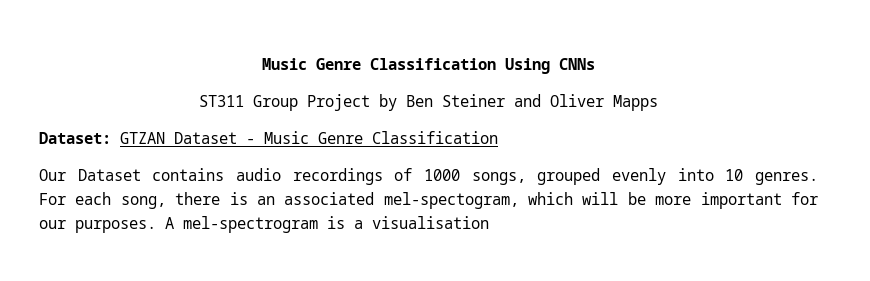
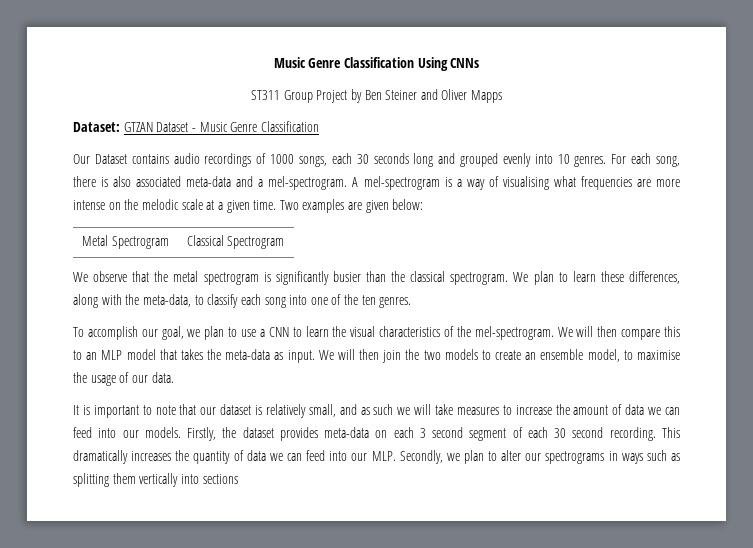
(526, 178) none -> [331,153,456,167] each 30 seconds long and
[256,192,818,209] [39,216,489,233] an associated mel-spectogram, which will be more important for our purposes. A mel-spectrogram is a visualisation -> [113,176,680,190] [73,199,424,213] [82,235,169,249] [186,235,285,249] [73,271,680,285] [73,294,412,308] [73,326,681,340] [73,349,680,363] [73,372,174,386] [73,404,680,418] [73,427,680,441] [73,450,681,464] [73,473,238,487] also associated meta-data and a mel-spectrogram. A mel-spectrogram is a way of visualising what frequencies are more intense on the melodic scale at a given time. Two examples are given below: // Metal Spectrogram | Classical Spectrogram // We observe that the metal spectrogram is significantly busier than the classical spectrogram. We plan to learn these differences, along with the meta-data, to classify each song into one of the ten genres. // To accomplish our goal, we plan to use a CNN to learn the visual characteristics of the mel-spectrogram. We will then compare this to an MLP model that takes the meta-data as input. We will then join the two models to create an ensemble model, to maximise the usage of our data. // It is important to note that our dataset is relatively small, and as such we will take measures to increase the amount of data we can feed into our models. Firstly, the dataset provides meta-data on each 3 second segment of each 30 second recording. This dramatically increases the quantity of data we can feed into our MLP. Secondly, we plan to alter our spectrograms in ways such as splitting them vertically into sections

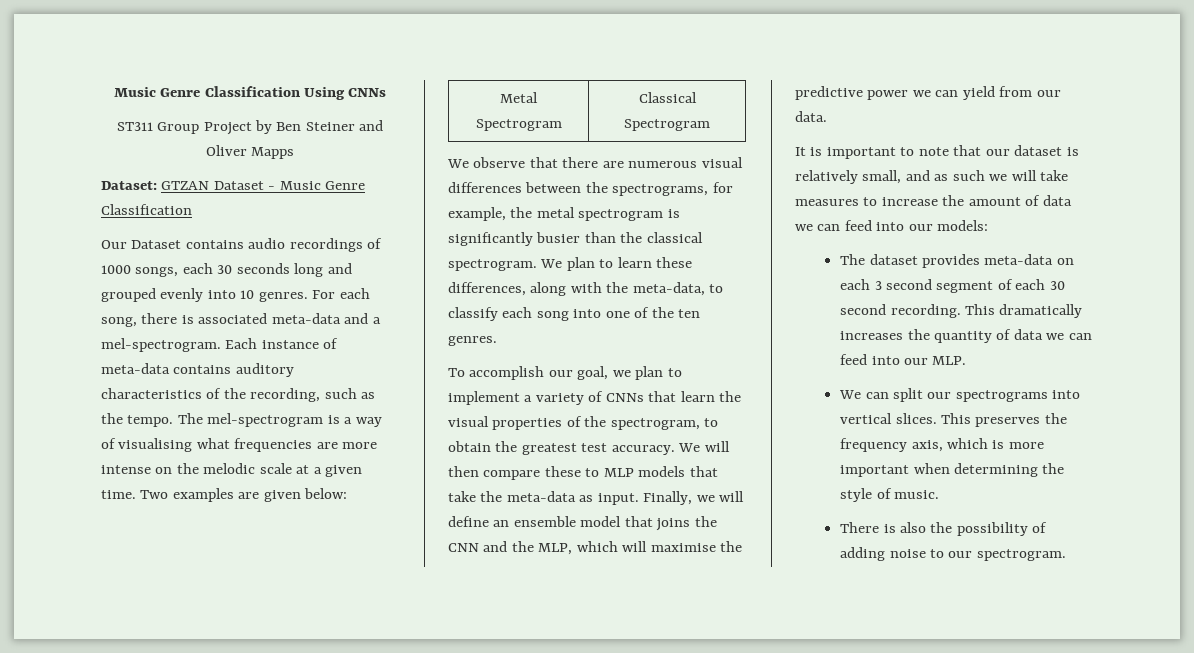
[113,176,132,187] also -> (194, 319) none
[352,177,359,187] A -> [225,338,339,349] [101,363,294,377] [101,388,376,402] [101,413,203,427] Each instance of meta-data contains auditory characteristics of the recording, such as the tempo. The
(150, 276) none -> [562,157,743,168] [448,182,733,196] [448,207,506,221] there are numerous visual differences between the spectrograms, for example,
[241,327,302,337] use a CNN to -> [448,391,677,405] implement a variety of CNNs that
[379,326,681,340] [73,349,680,363] [73,372,130,386] characteristics of the mel-spectrogram. We will then compare this to an MLP model that takes the meta-data as input. We will then join the two models to create an ensemble model, to maximise the usage of -> [492,416,719,430] [448,441,730,455] [448,466,718,480] [448,491,745,505] [448,516,717,531] [448,541,743,555] [795,86,1033,100] properties of the spectrogram, to obtain the greatest test accuracy. We will then compare these to MLP models that take the meta-data as input. Finally, we will define an ensemble model that joins the CNN and the MLP, which will maximise the predictive power we can yield from
[144,427,237,441] models. Firstly, the -> [937,220,989,231] [840,254,866,265] models: // The
[399,450,681,464] [73,473,238,487] Secondly, we plan to alter our spectrograms in ways such as splitting them vertically into sections -> [839,388,1081,402] [840,413,1067,427] [840,438,1044,452] [840,463,1065,477] [840,488,940,502] [840,522,1048,536] [840,547,1066,561] // We can split our spectrograms into vertical slices. This preserves the frequency axis, which is more important when determining the style of music. // There is also the possibility of adding noise to our spectrogram.

